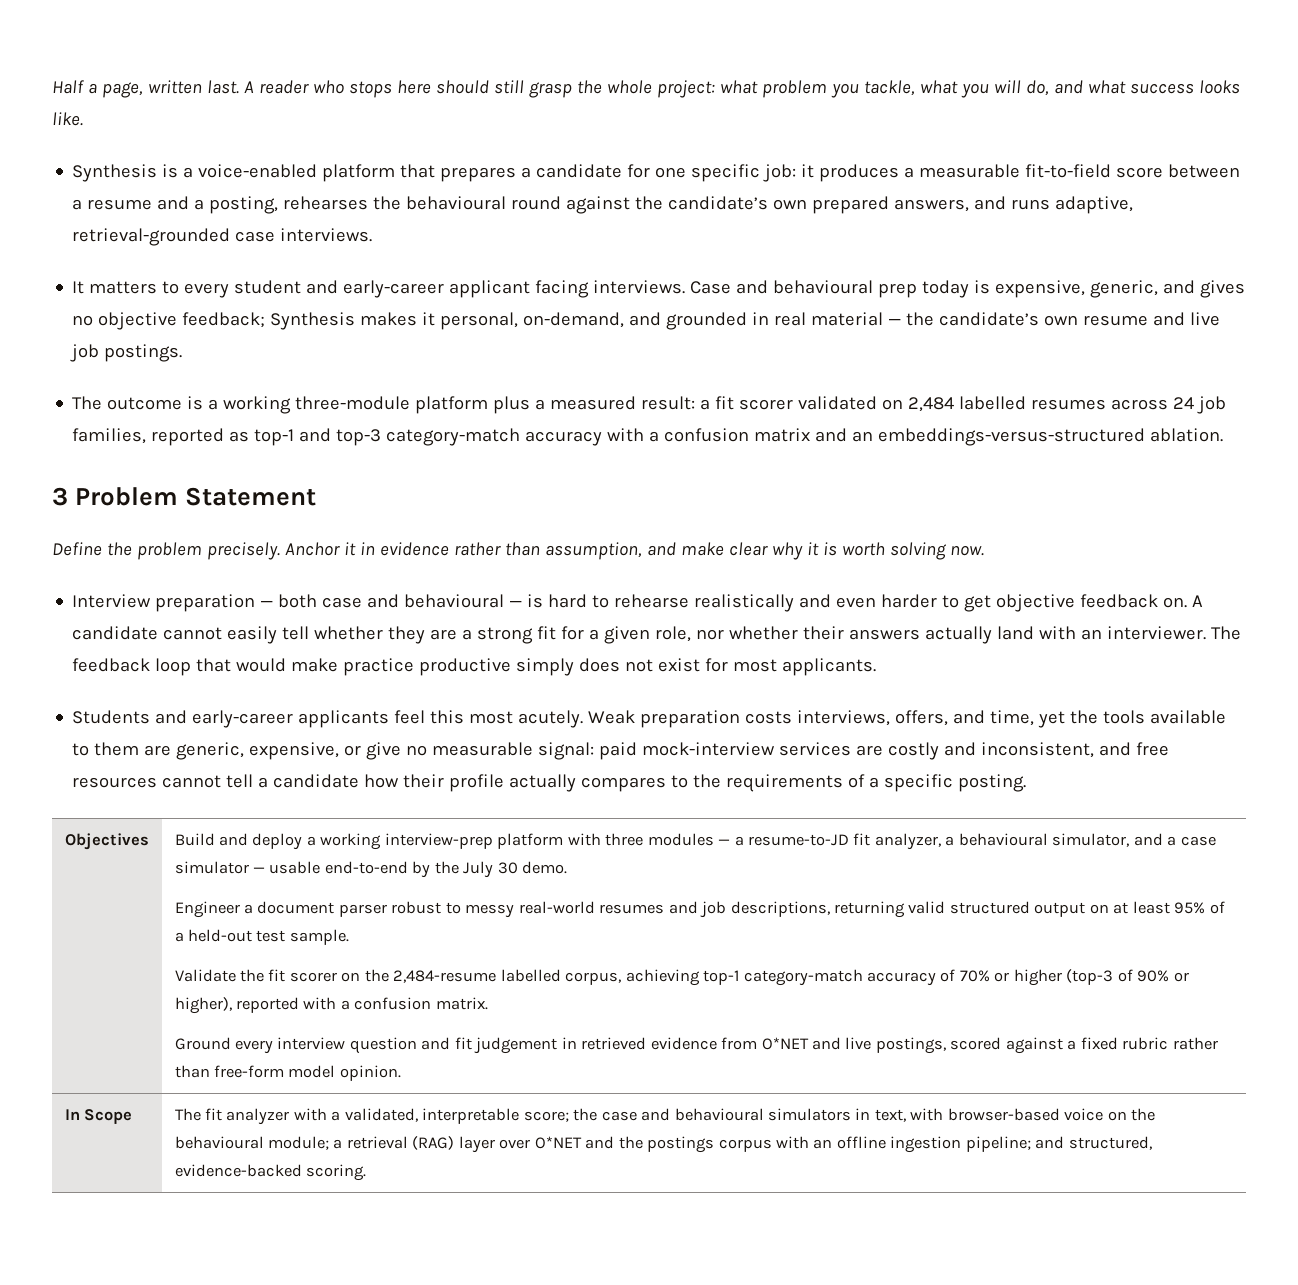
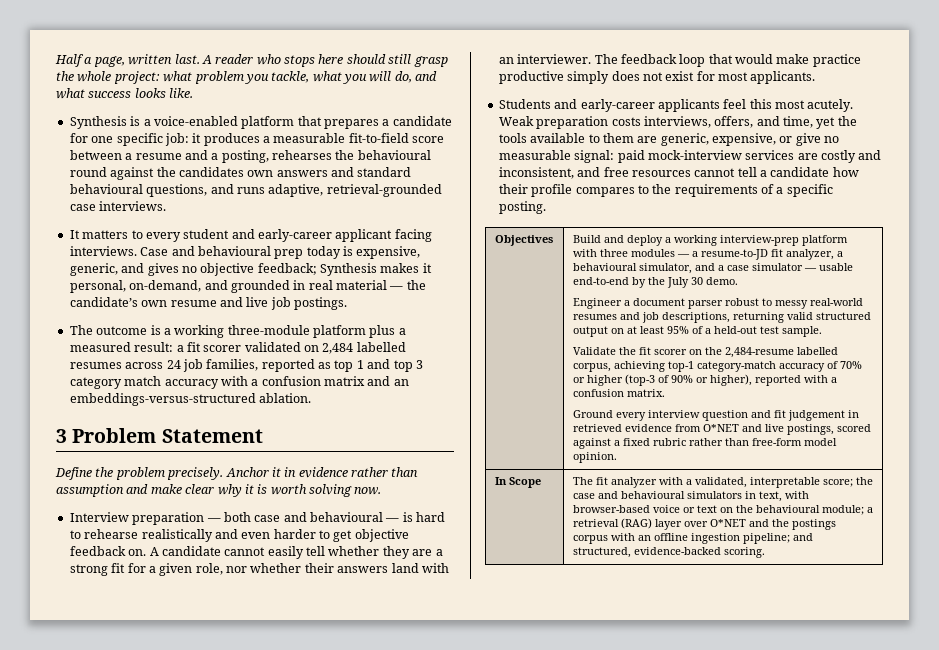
[668,196,970,214] candidate’s own prepared answers, -> [178,167,412,177] [69,184,208,197] candidates own answers and standard behavioural questions,
[254,428,521,446] top-1 and top-3 category-match -> [334,359,423,372] [69,376,162,389] top 1 and top 3 category match
[544,542,642,560] assumption, -> [56,484,124,497] assumption
[925,626,993,644] actually -> (389, 569) none
[509,774,577,792] actually -> (573, 190) none
(1104, 1114) none -> [682,505,717,513] or text

